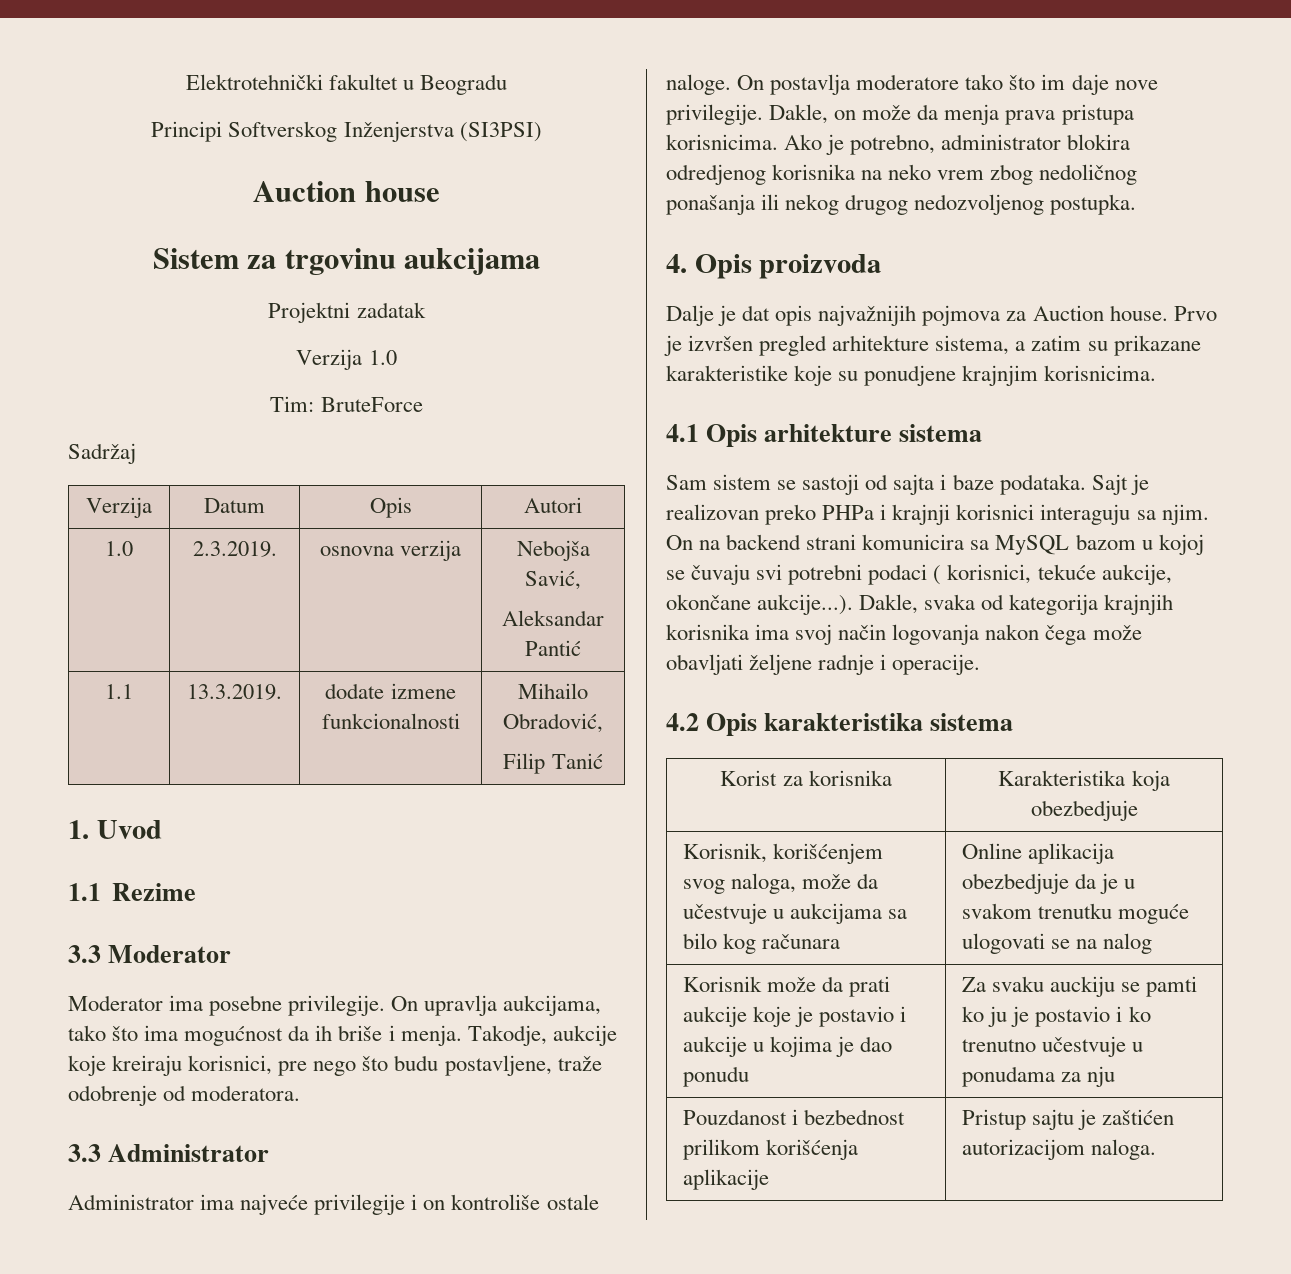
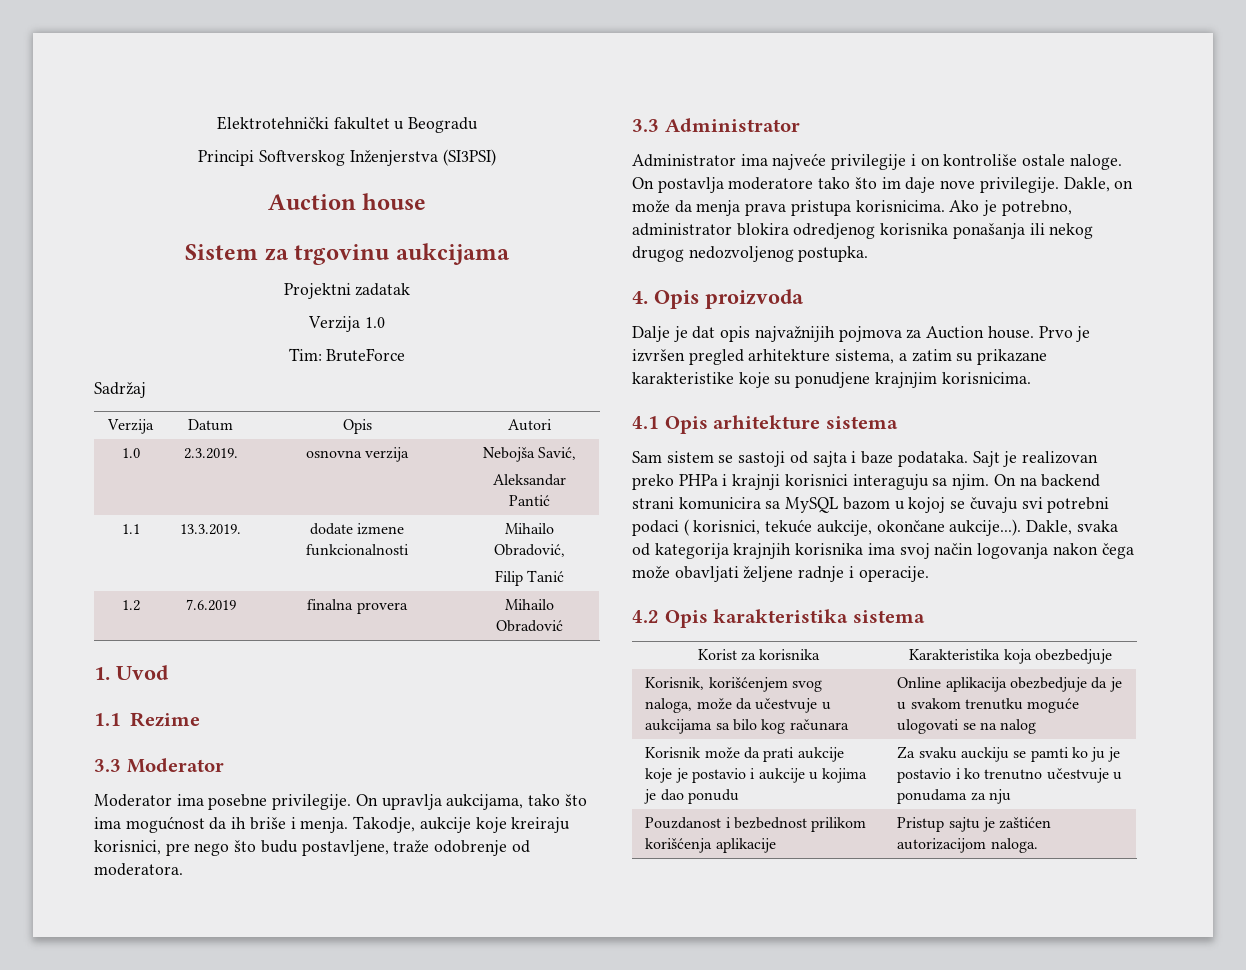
(603, 761) none -> [121,600,140,611] [185,599,236,611] [307,599,408,614] [505,599,554,610] [496,620,563,632] // 1.2 | 7.6.2019 | finalna provera | Mihailo Obradović
[861,164,1138,185] na neko vrem zbog nedoličnog -> (949, 229) none

